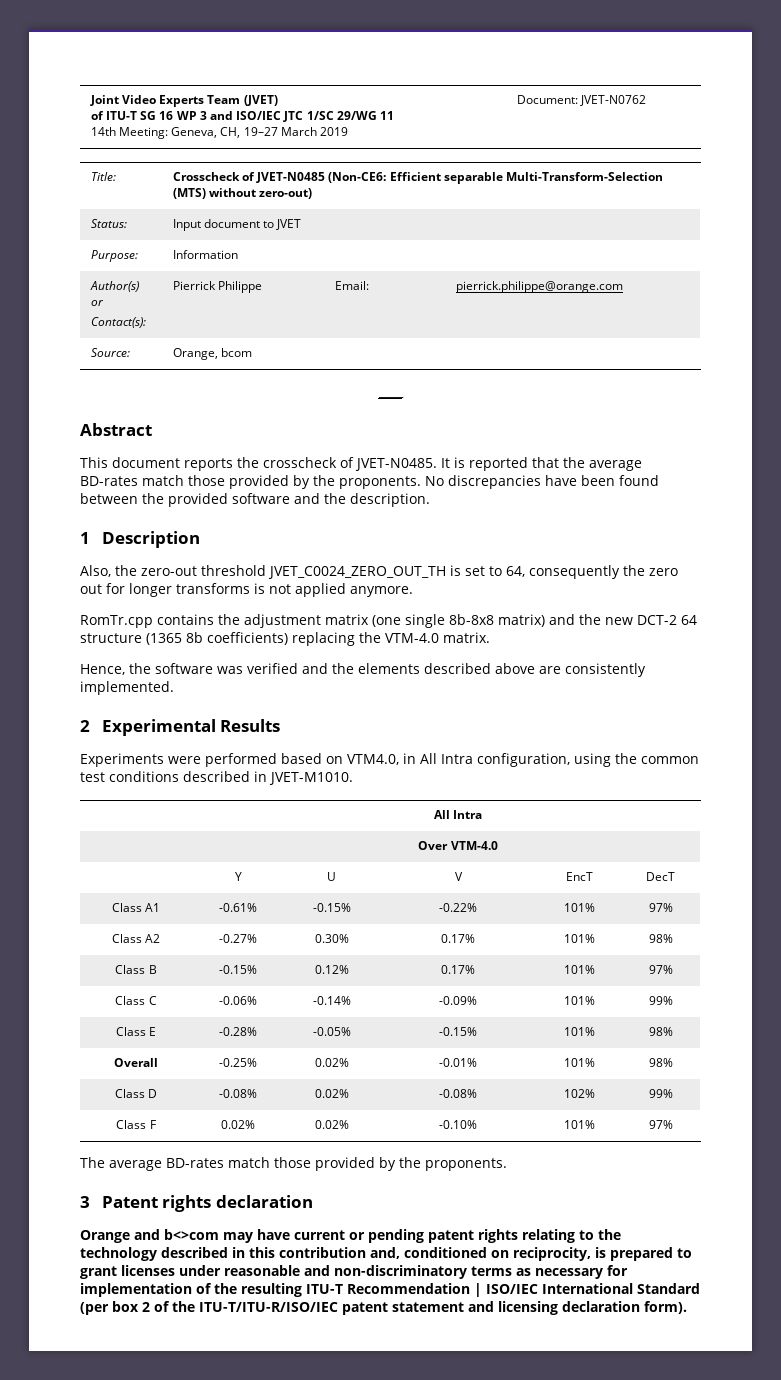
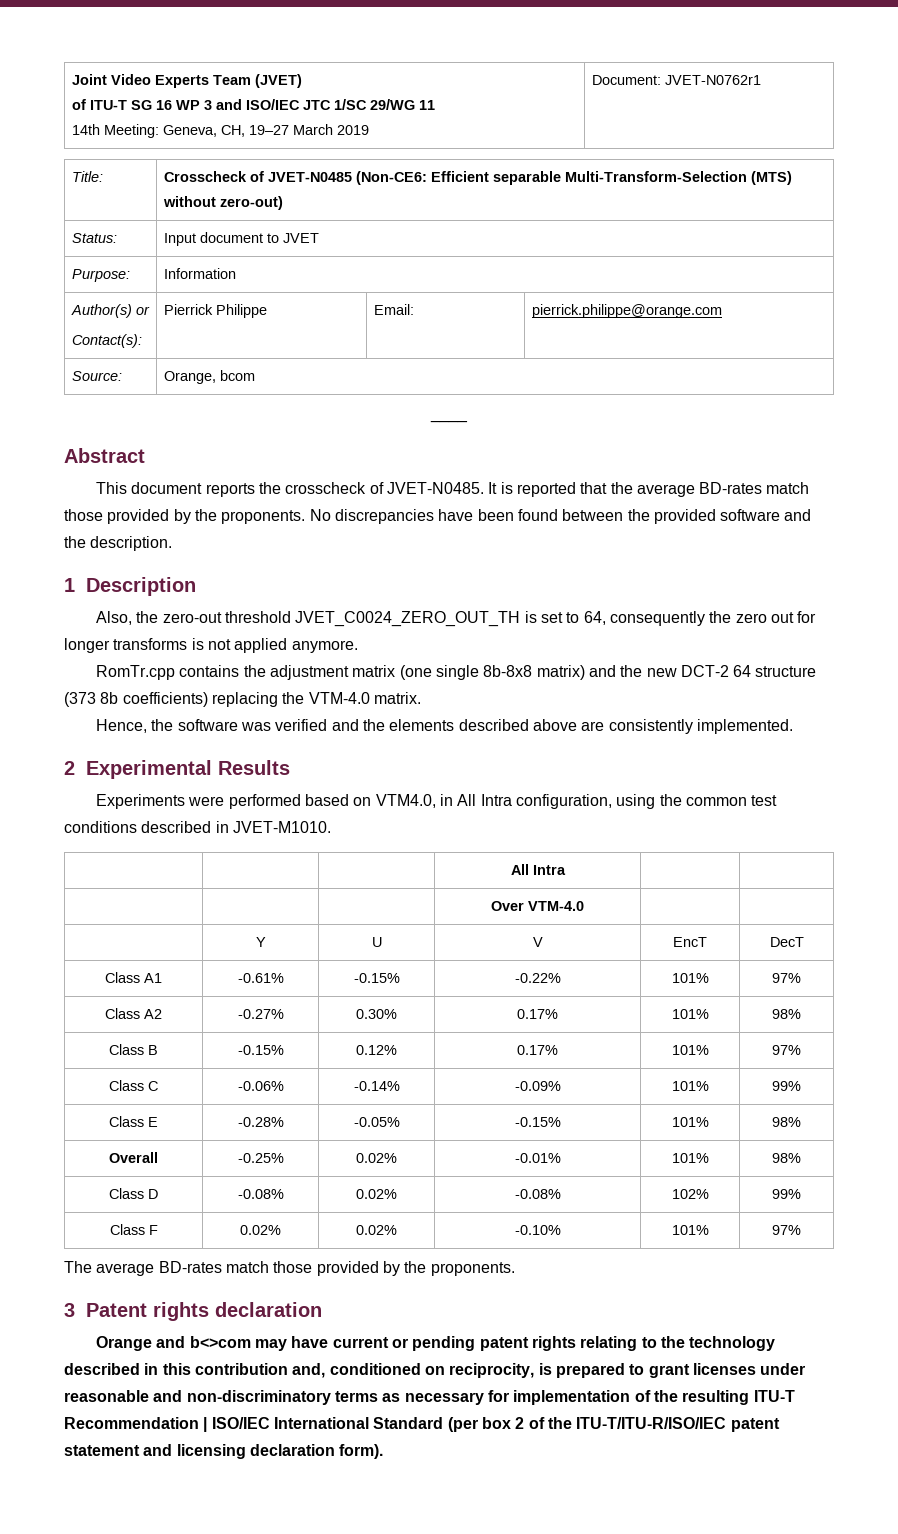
[579,95,646,106] JVET-N0762 -> [664,75,761,85] JVET-N0762r1
[146,633,182,645] (1365 -> [64,692,96,707] (373

